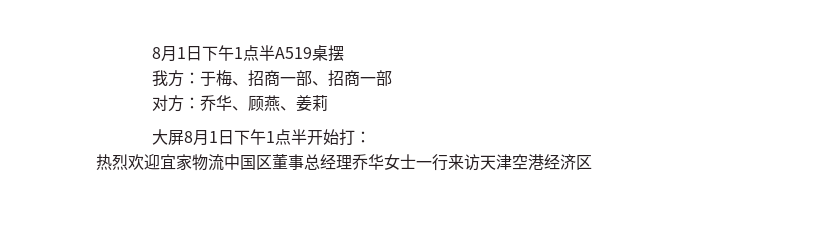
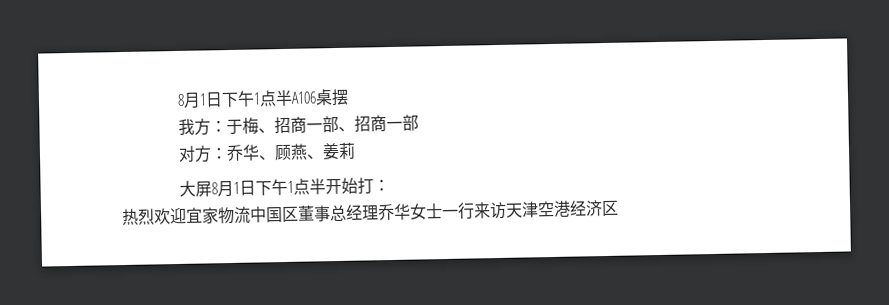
[151,45,312,62] 8月1日下午1点半A519 -> [177,89,318,109] 8月1日下午1点半A106

